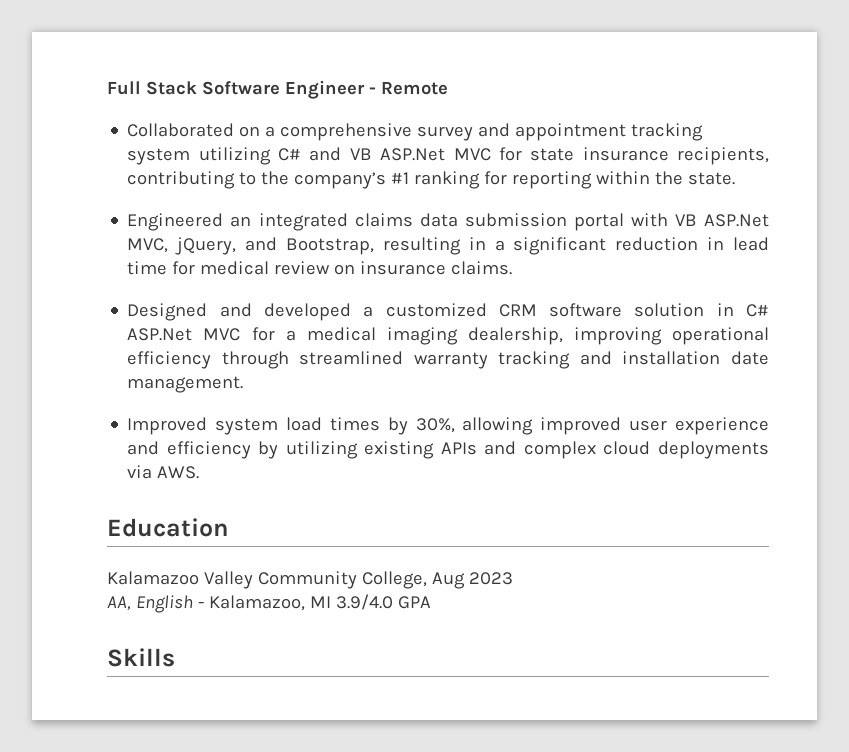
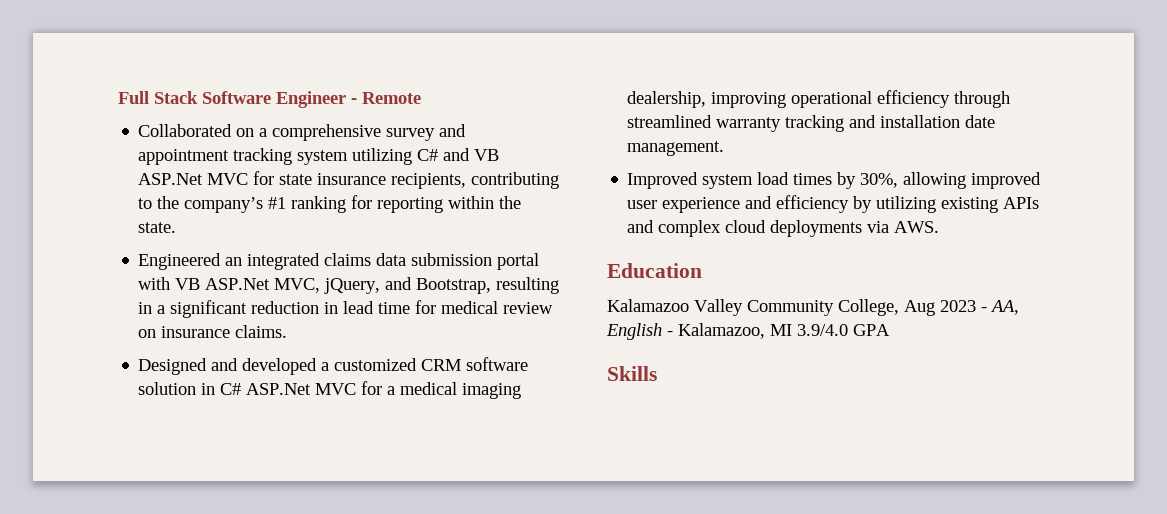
(513, 578) // -> [981,307,987,312] -

